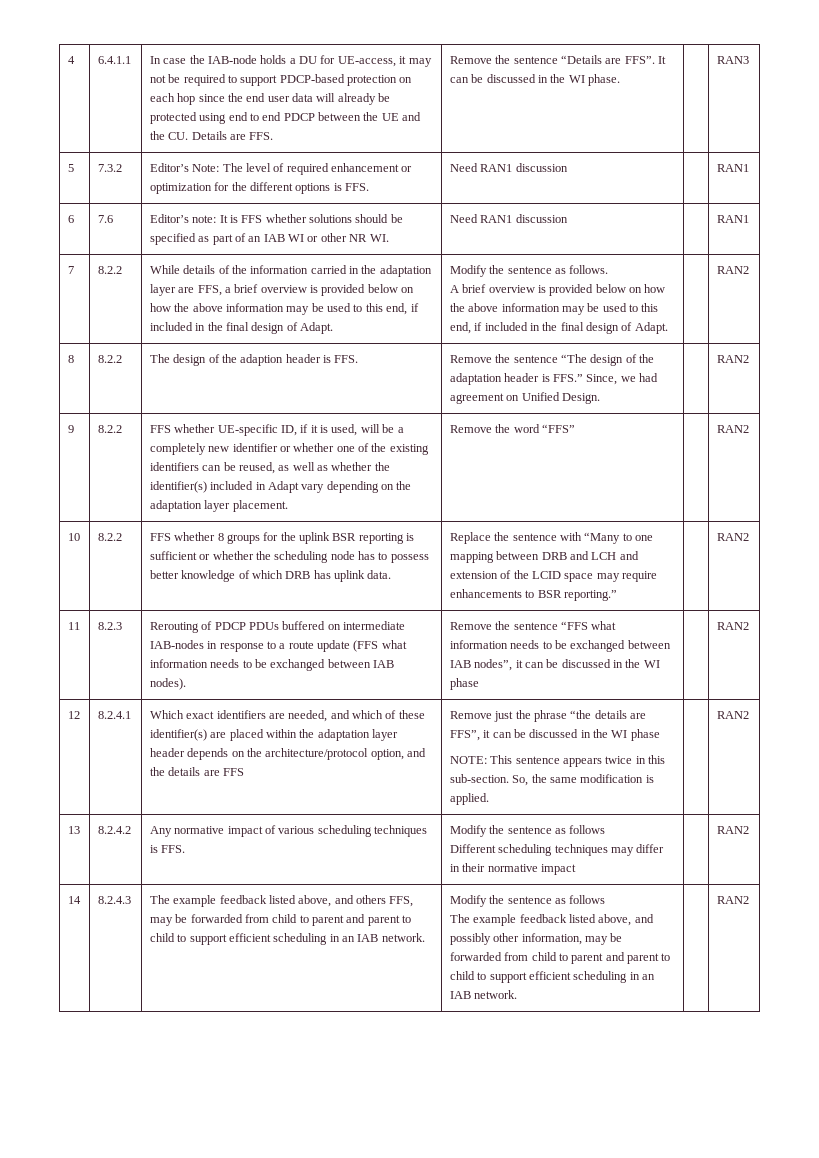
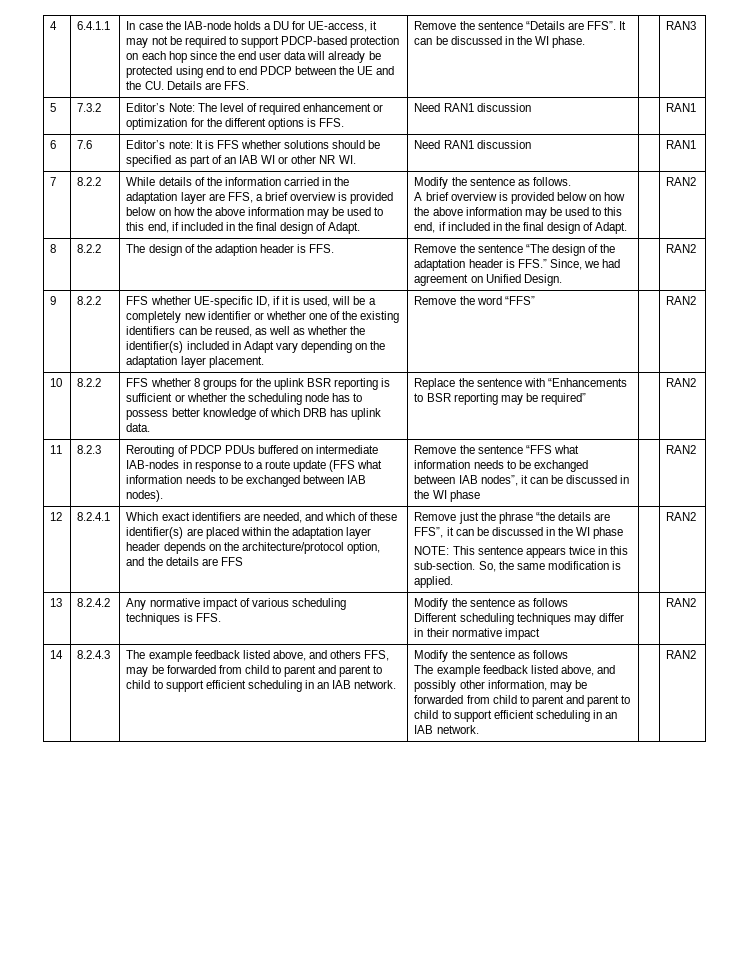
[584,532,654,544] [449,551,639,563] [449,570,658,582] [449,589,617,601] “Many to one mapping between DRB and LCH and extension of the LCID space may require enhancements to BSR reporting.” -> [547,378,627,387] [414,393,587,405] “Enhancements to BSR reporting may be required”

